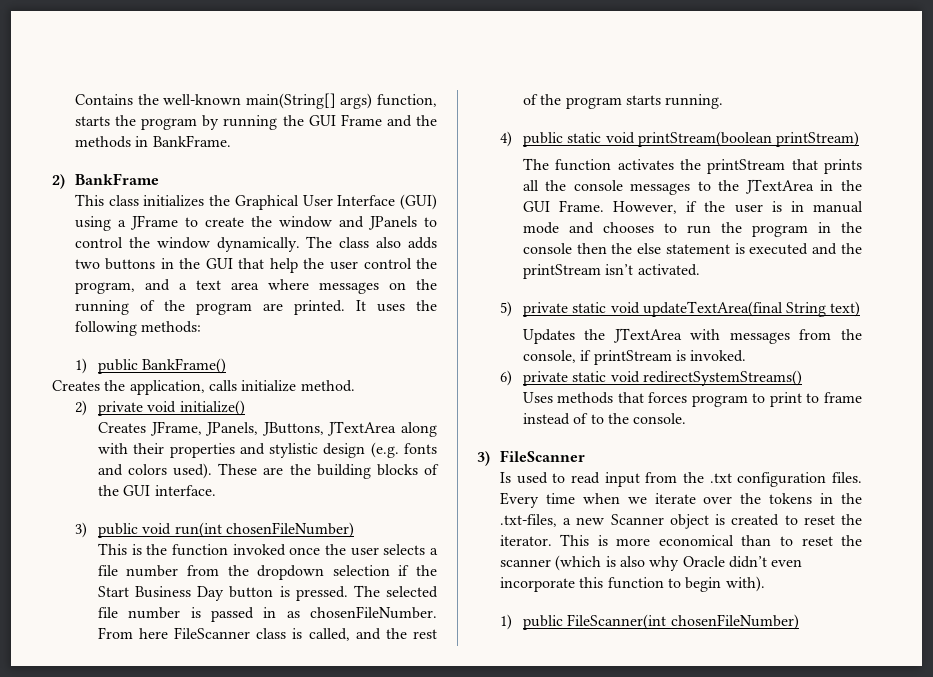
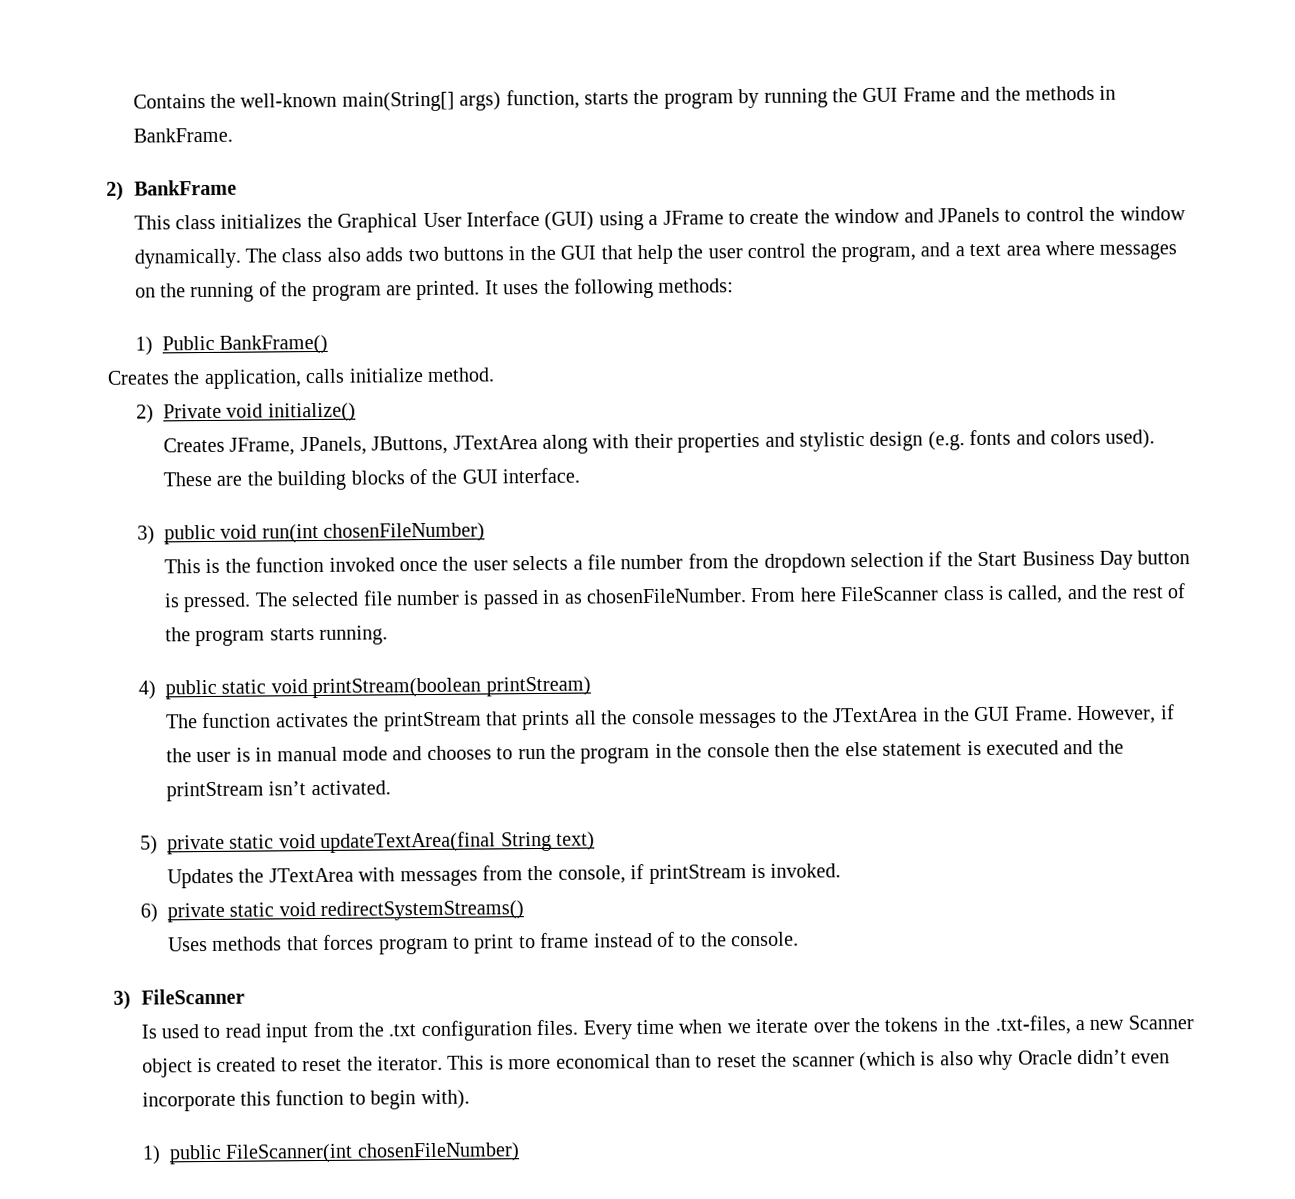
[97,359,138,374] public -> [162,335,216,351] Public
[97,401,143,416] private -> [163,403,223,419] Private

